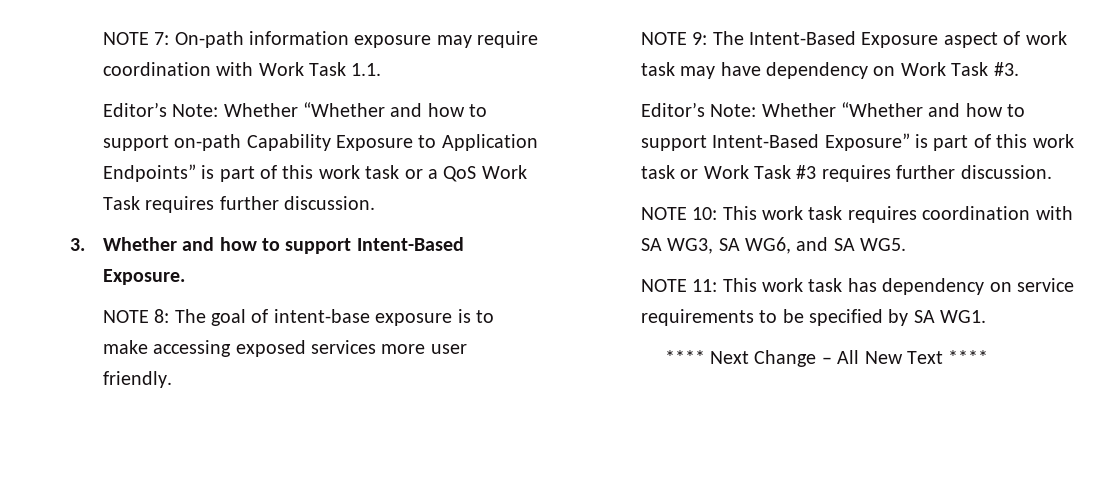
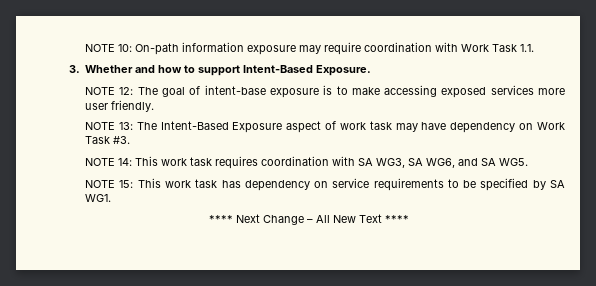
[102,32,170,45] NOTE 7: -> [85,44,133,52] NOTE 10:
[102,102,488,117] [102,134,538,151] [102,164,527,182] [102,196,376,213] // Editor’s Note: Whether “Whether and how to support on-path Capability Exposure to Application Endpoints” is part of this work task or a QoS Work Task requires further discussion. -> (535, 48) none
[154,309,170,323] 8: -> [119,87,134,95] 12:
[692,32,708,45] 9: -> [118,122,133,130] 13:
[640,102,1026,117] [640,133,1074,151] [640,165,1052,182] [640,207,718,220] // Editor’s Note: Whether “Whether and how to support Intent-Based Exposure” is part of this work task or Work Task #3 requires further discussion. // NOTE 10: -> [85,158,133,166] // NOTE 14:
[692,279,718,292] 11: -> [119,180,134,188] 15:

